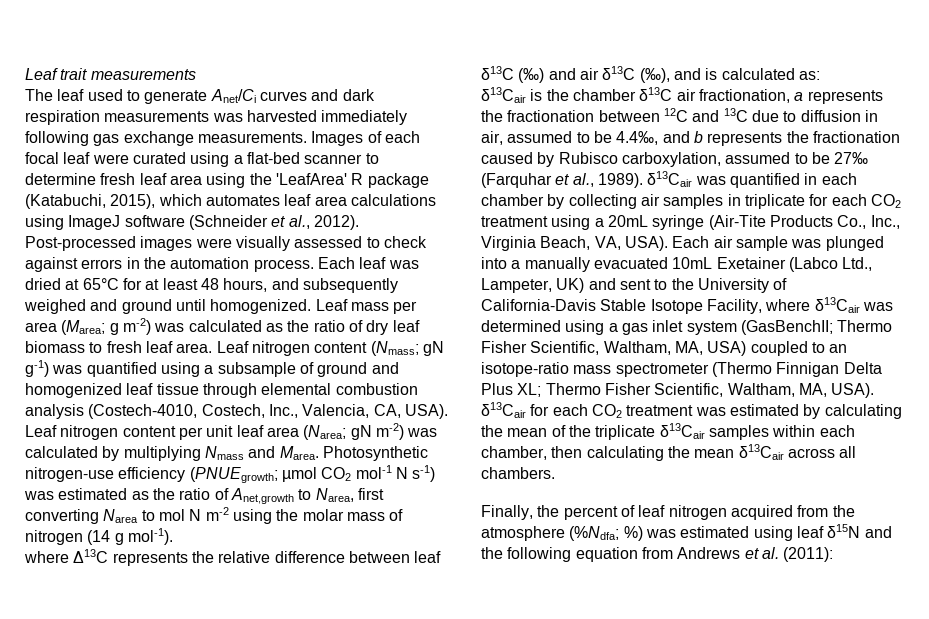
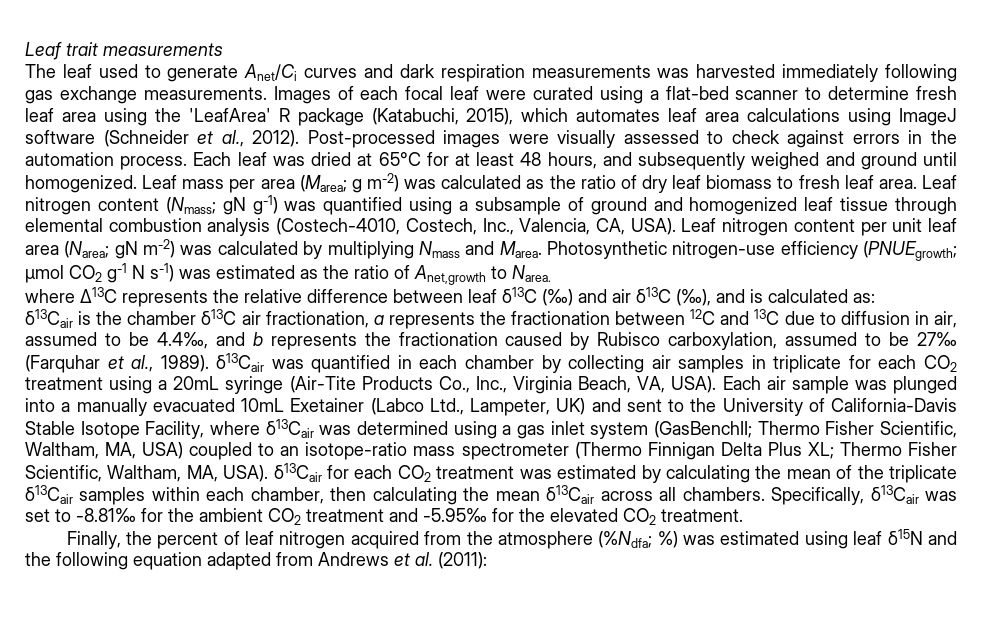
[355,465,392,479] mol-1 -> [107,263,127,283] g-1
[315,488,384,502] [25,507,404,524] [25,528,173,545] Narea, first converting Narea to mol N m-2 using the molar mass of nitrogen (14 g mol-1). -> [512,265,551,282] Narea.
(555, 473) none -> [771,485,958,505] [25,508,743,525] Specifically, δ13Cair was set to -8.81‰ for the ambient CO2 treatment and -5.95‰ for the elevated CO2 treatment.
(638, 554) none -> [207,552,271,570] adapted

